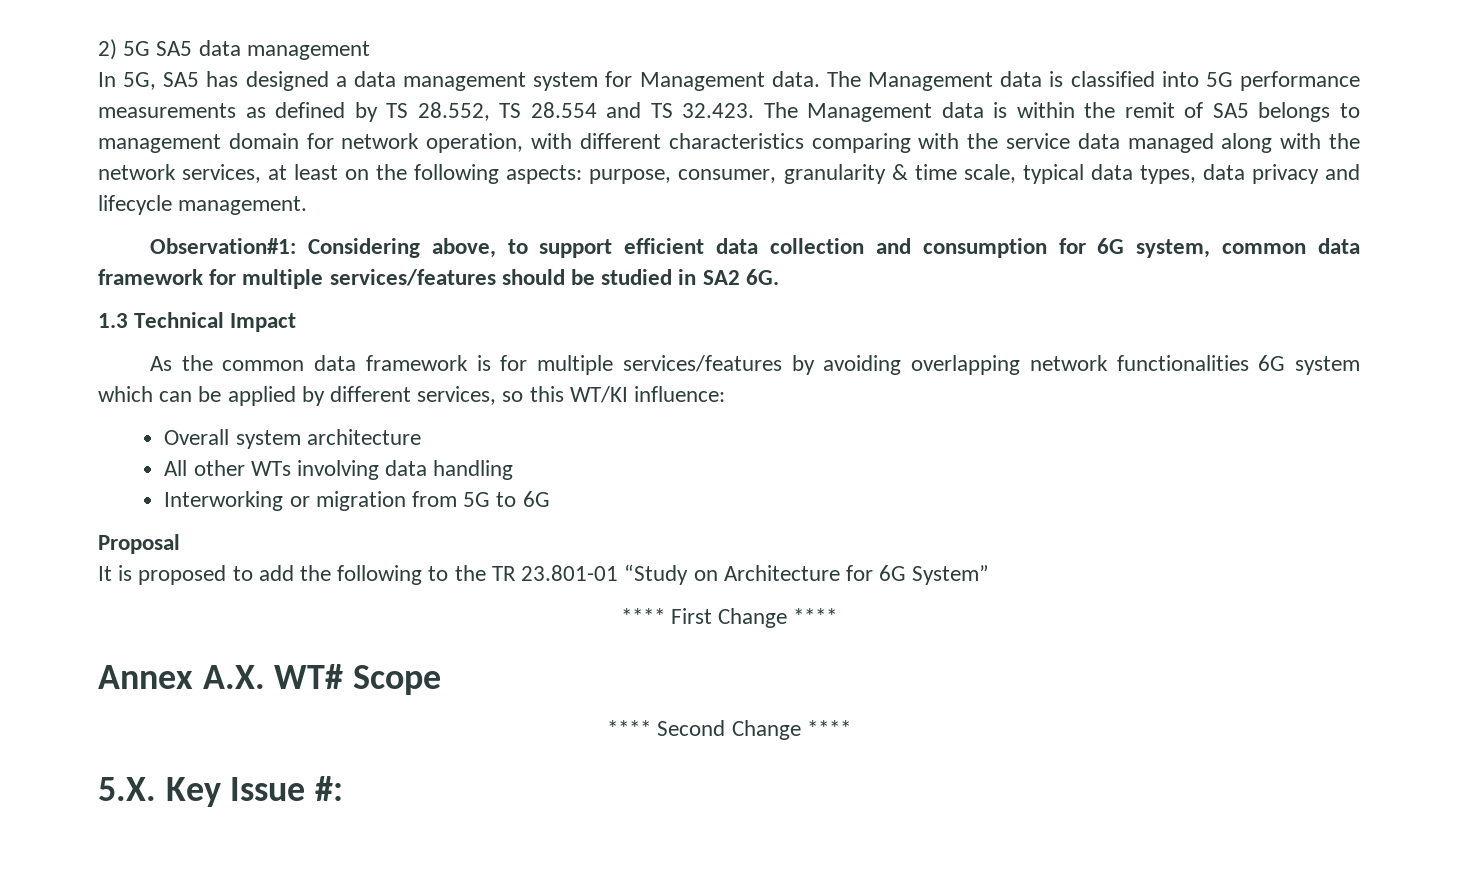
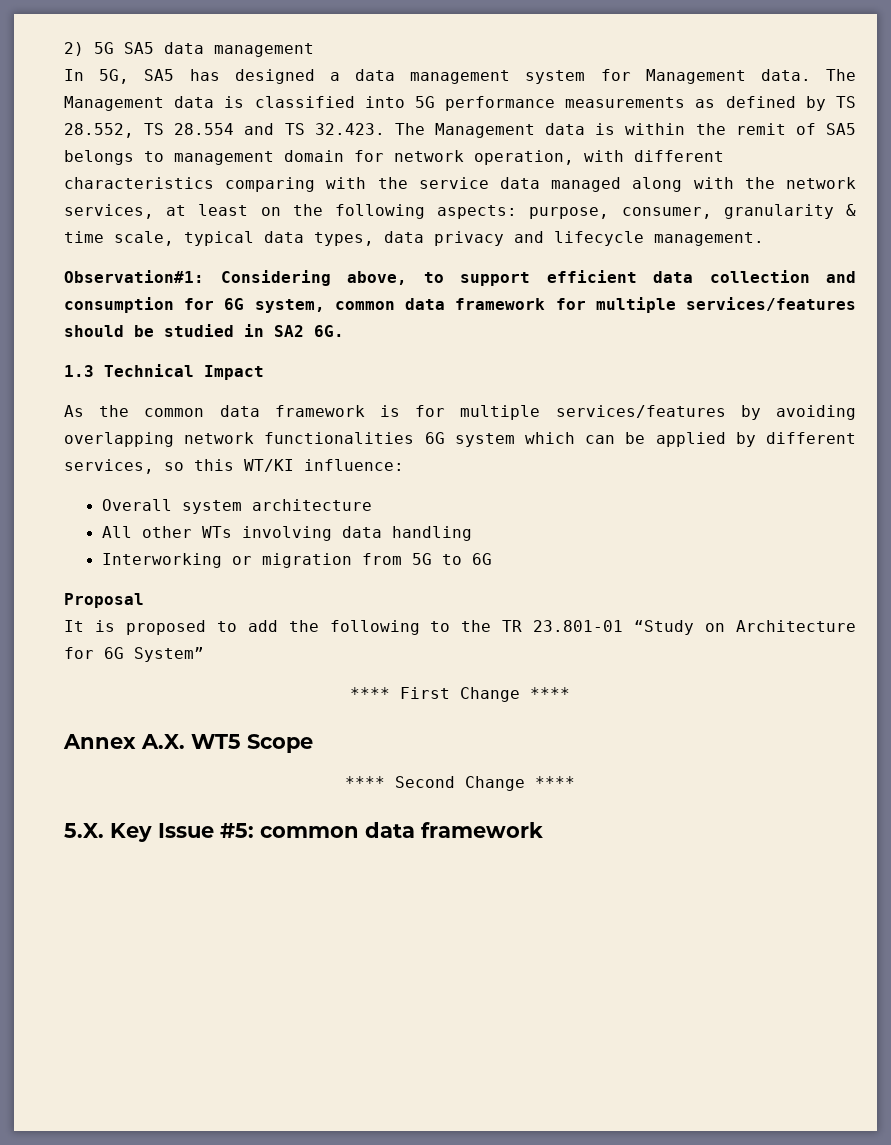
[274,664,344,689] WT# -> [191,734,241,749] WT5
[315,776,344,801] #: -> [220,822,543,838] #5: common data framework

